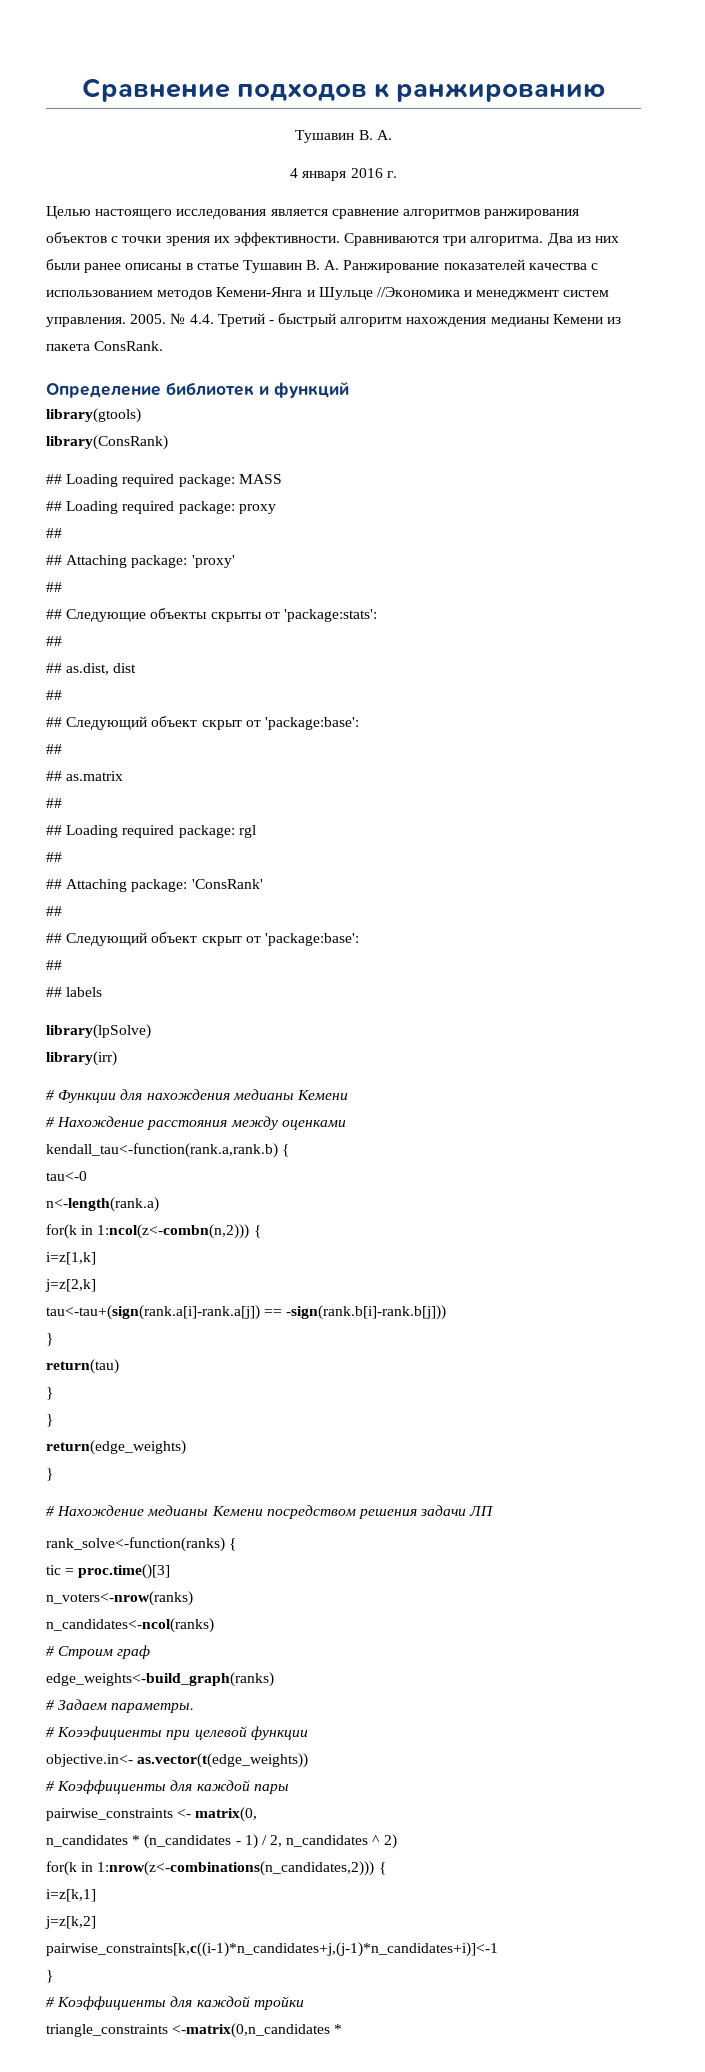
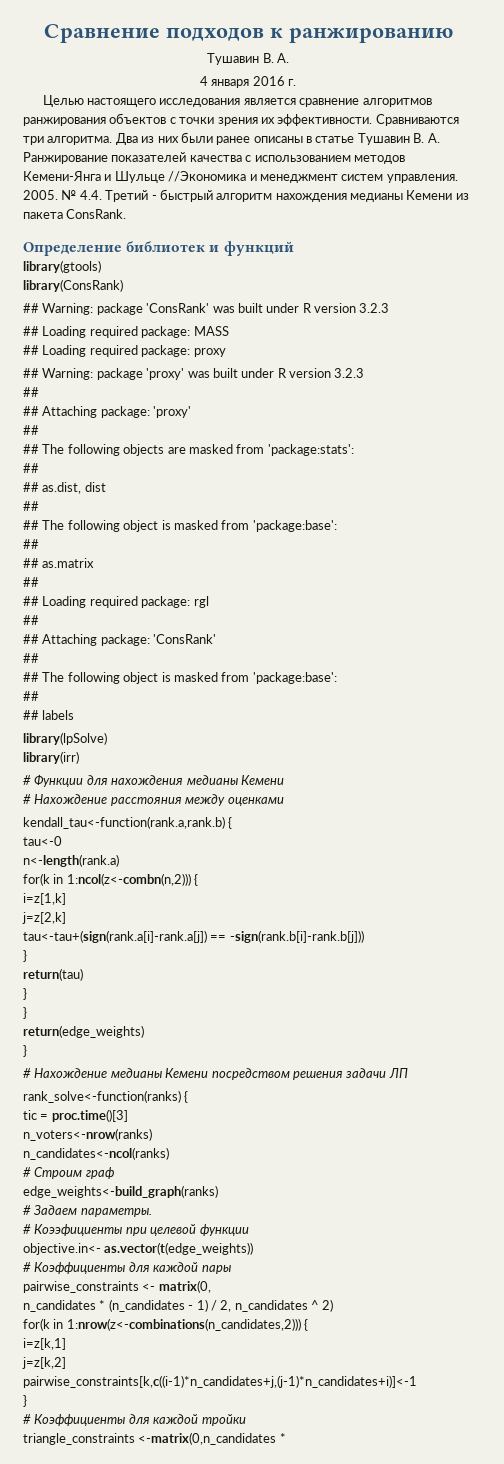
(168, 442) none -> [23,303,390,315] // ## Warning: package 'ConsRank' was built under R version 3.2.3
(276, 509) none -> [23,368,365,380] // ## Warning: package 'proxy' was built under R version 3.2.3
[66,608,280,622] Следующие объекты скрыты от -> [42,444,265,456] The following objects are masked from
[66,716,261,730] Следующий объект скрыт от -> [42,520,250,532] The following object is masked from
[66,932,261,946] Следующий объект скрыт от -> [42,672,250,684] The following object is masked from

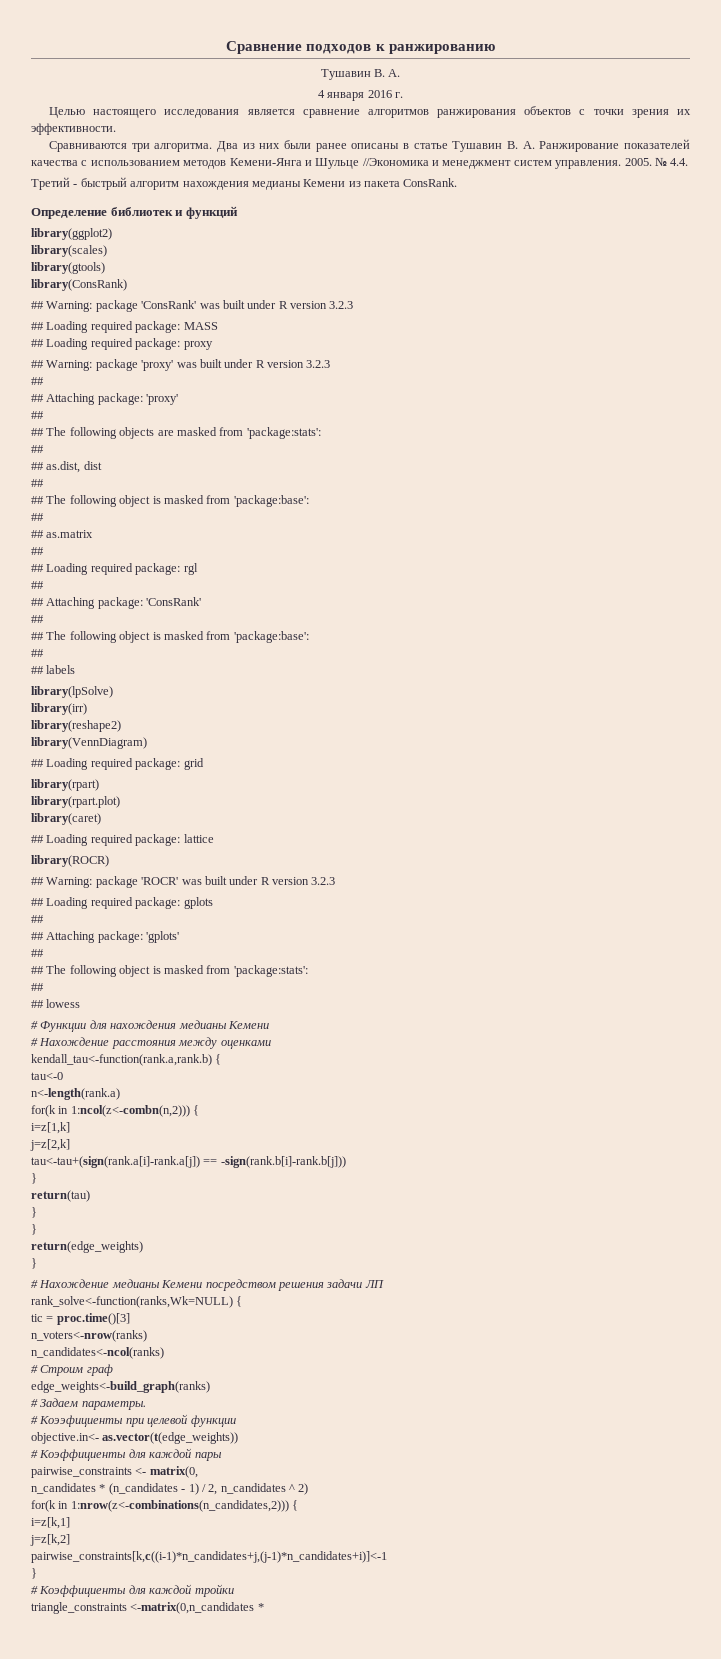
(373, 120) none -> (116, 129) //
(102, 195) none -> (689, 162) //
(294, 248) none -> [31,228,112,240] [31,245,107,257] // library(ggplot2) // library(scales)
(79, 757) none -> [31,720,121,732] [31,737,147,749] [31,758,204,770] [31,779,99,791] [31,796,120,808] [31,813,101,825] [31,834,214,846] [31,855,109,867] [31,876,336,888] [31,897,213,909] [31,915,44,923] [31,931,180,943] [31,949,44,957] [31,965,308,977] [31,983,44,991] [31,999,81,1008] // library(reshape2) // library(VennDiagram) // ## Loading required package: grid // library(rpart) // library(rpart.plot) // library(caret) // ## Loading required package: lattice // library(ROCR) // ## Warning: package 'ROCR' was built under R version 3.2.3 // ## Loading required package: gplots // ## // ## Attaching package: 'gplots' // ## // ## The following object is masked from 'package:stats': // ## // ## lowess
[23,1090,181,1103] rank_solve<-function(ranks) -> [31,1296,233,1308] rank_solve<-function(ranks,Wk=NULL)

